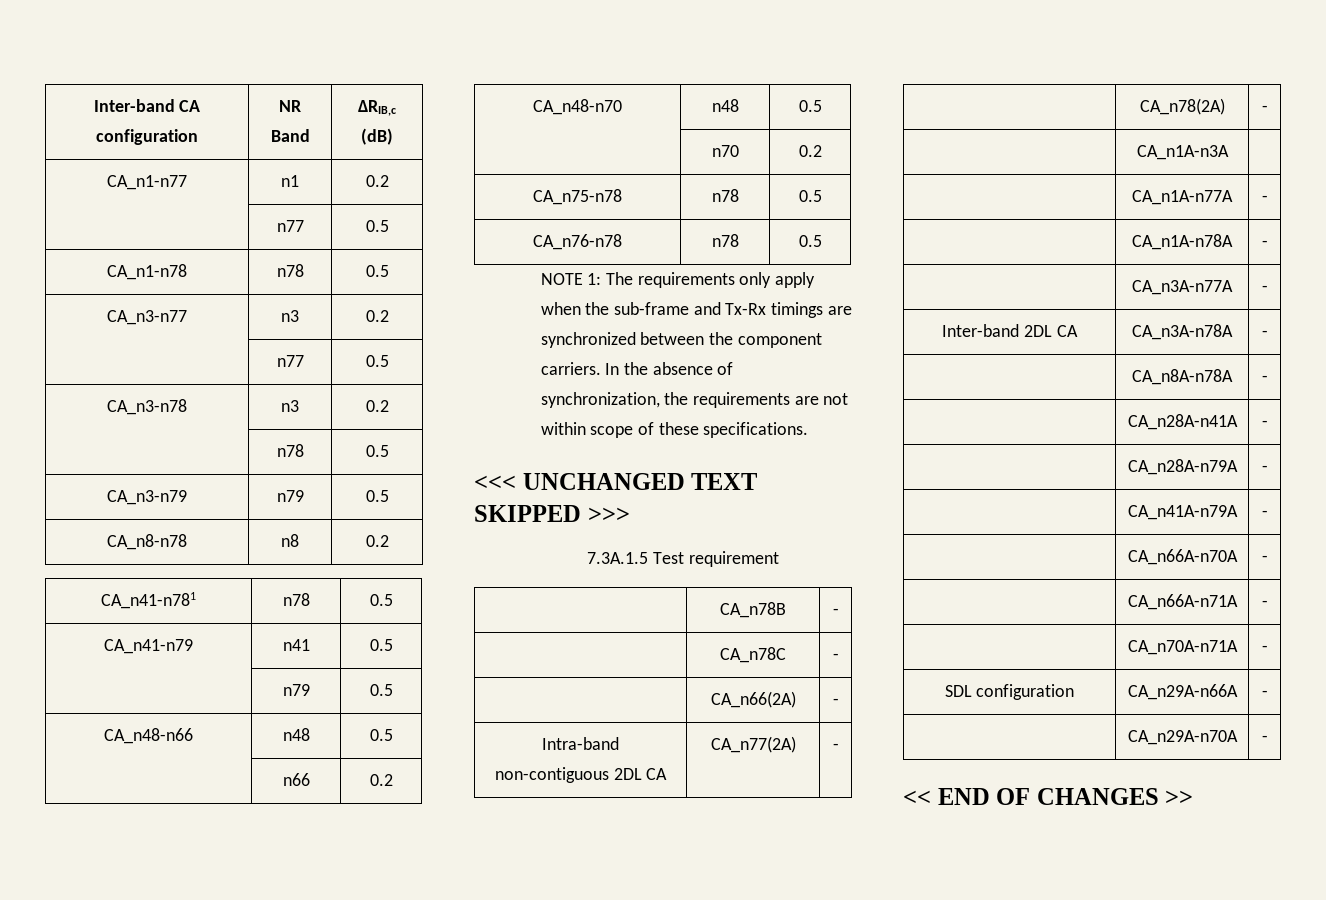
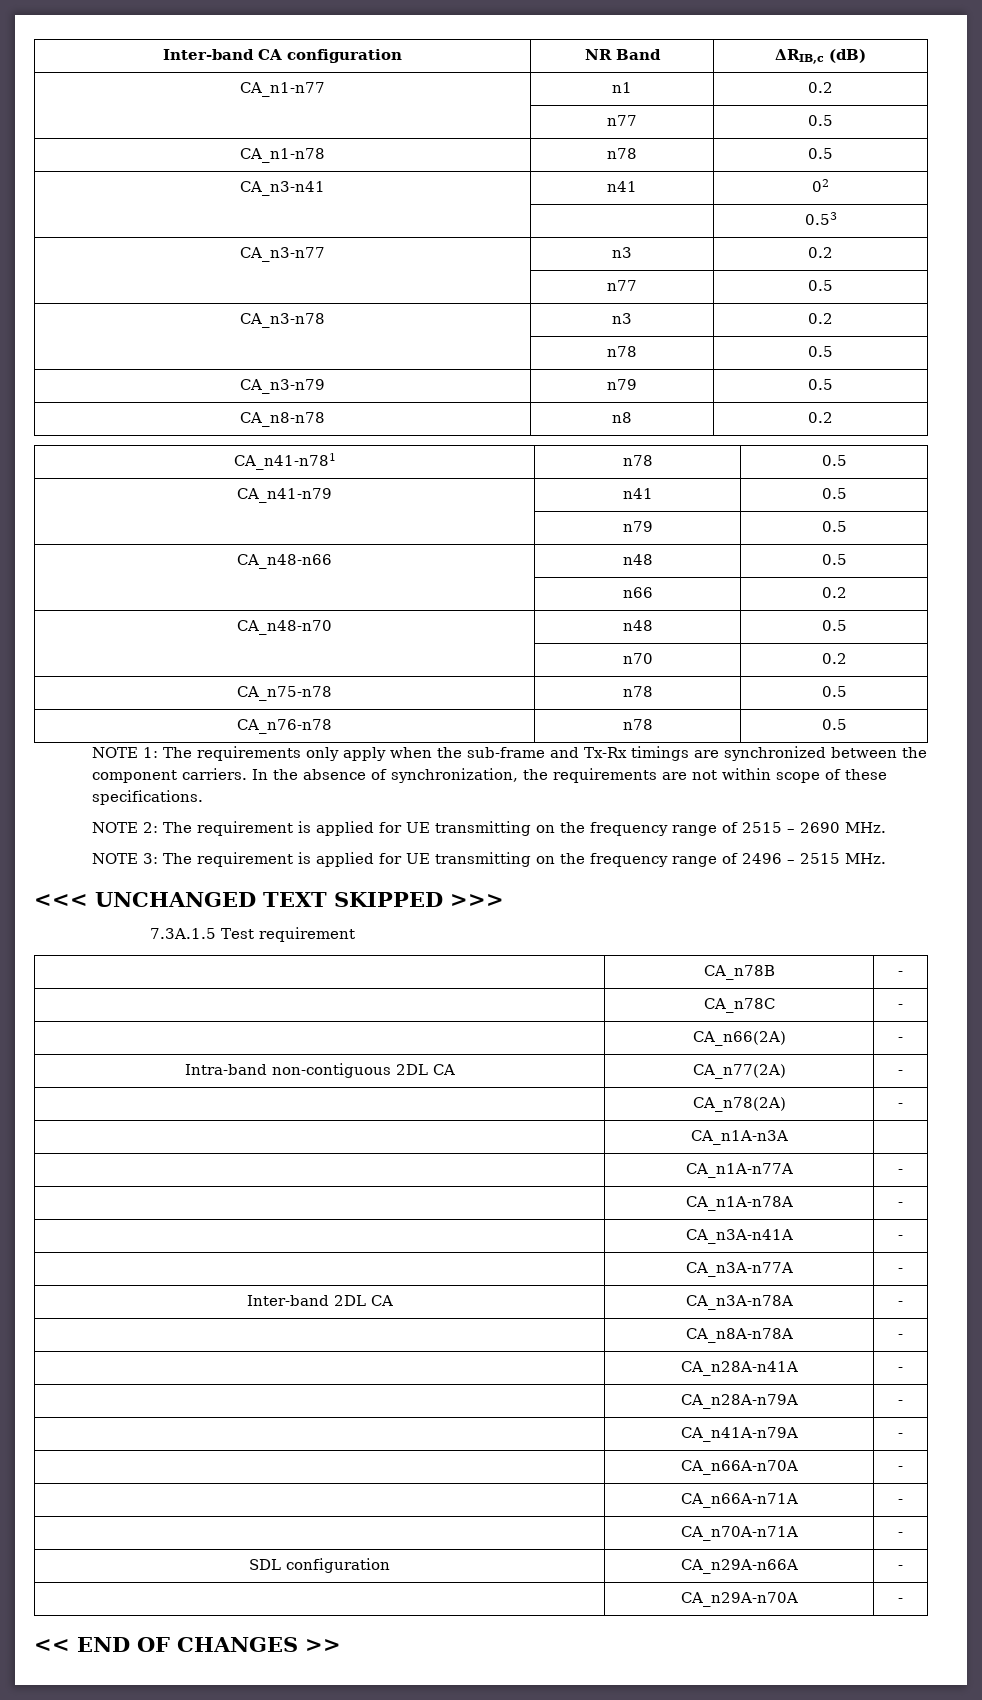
(389, 271) none -> [240,181,325,196] [607,181,637,192] [812,179,829,192] [804,212,837,225] // CA_n3-n41 | n41 | 02 // | | 0.53
(809, 430) none -> [92,821,887,836] [92,852,887,867] // NOTE 2: The requirement is applied for UE transmitting on the frequency range of 2515 – 2690 MHz. // NOTE 3: The requirement is applied for UE transmitting on the frequency range of 2496 – 2515 MHz.
(1268, 243) none -> [685,1229,793,1244] [898,1235,903,1240] // | CA_n3A-n41A | -

